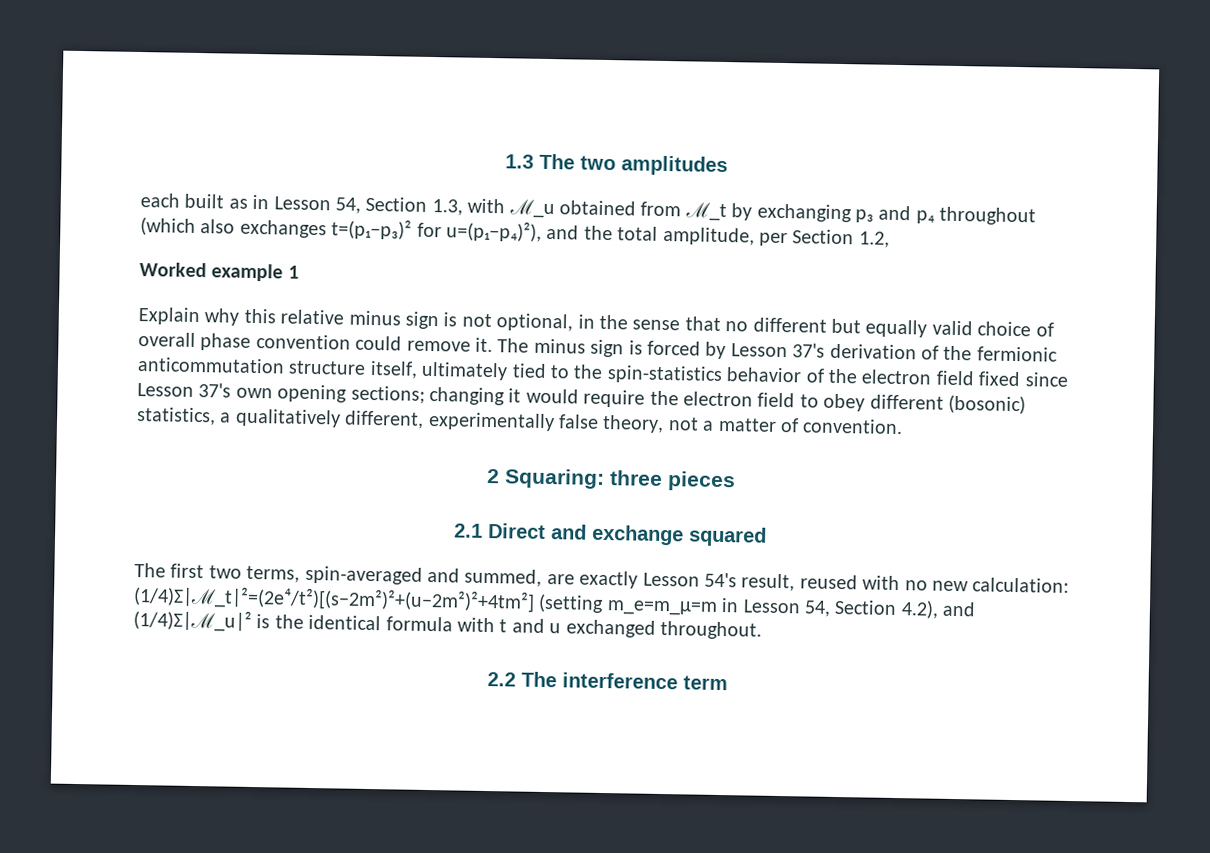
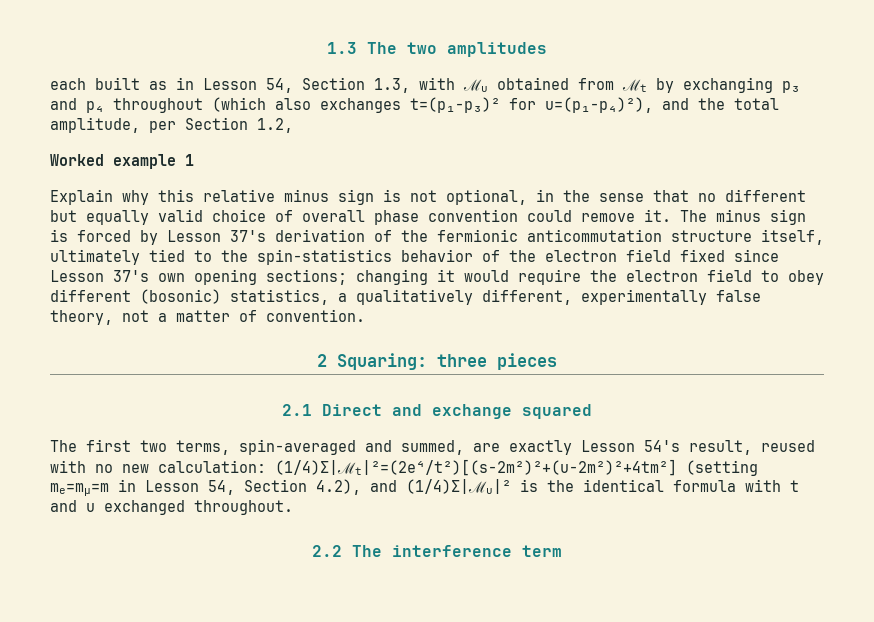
[508,199,555,219] ℳ_u -> [463,79,488,92] ℳu
[684,202,727,222] ℳ_t -> [622,79,647,92] ℳt
[133,584,718,616] (1/4)Σ|ℳ_t|²=(2e⁴/t²)[(s−2m²)²+(u−2m²)²+4tm²] (setting m_e=m_μ=m -> [275,459,758,476] [50,483,109,496] (1/4)Σ|ℳt|²=(2e⁴/t²)[(s−2m²)²+(u−2m²)²+4tm²] (setting me=mμ=m
[133,608,252,632] (1/4)Σ|ℳ_u|² -> [406,479,511,494] (1/4)Σ|ℳu|²

